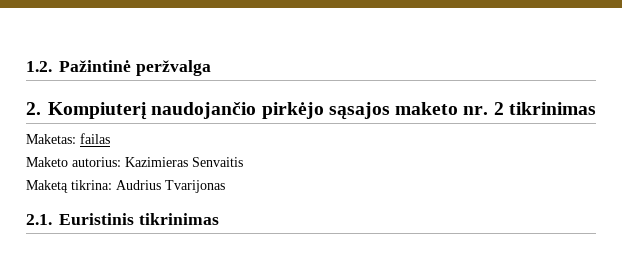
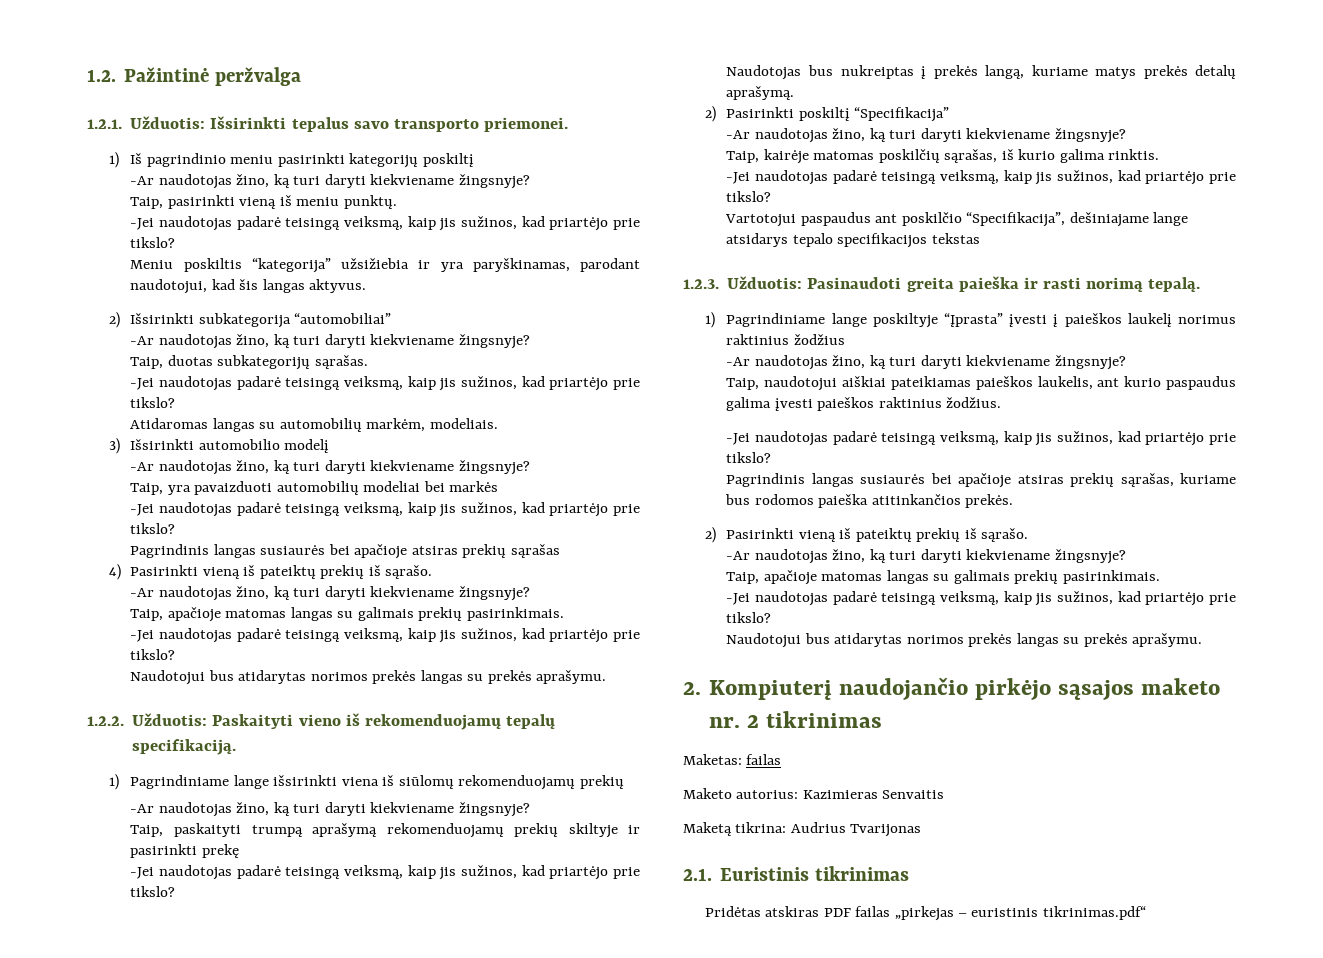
(211, 68) none -> [87,116,568,132] [108,152,474,168] [130,174,530,189] [130,195,397,209] [130,216,640,231] [130,237,176,248] [130,258,640,273] [130,279,367,294] [108,312,392,328] [130,334,530,349] [130,355,368,370] [130,376,640,391] [130,397,176,408] [130,418,498,432] [108,438,330,454] [130,460,530,475] [130,481,499,495] [130,502,640,517] [130,523,176,534] [130,544,560,559] [108,564,433,580] [130,586,530,601] [130,607,564,622] [130,628,640,643] [130,649,176,660] [130,670,607,685] [87,713,555,730] [132,739,237,755] [108,774,624,790] [130,802,530,817] [130,823,640,838] [130,844,239,858] [130,865,640,880] [130,886,176,897] [726,65,1236,80] [726,86,795,100] [704,106,950,122] [726,128,1126,143] [726,149,1160,164] [726,170,1236,185] [726,191,772,202] [725,212,1189,227] [726,233,980,248] [683,276,1201,292] [704,312,1236,328] [726,334,845,345] [726,355,1126,370] [726,376,1236,391] [726,397,1002,411] [726,431,1236,446] [726,452,772,463] [726,473,1236,488] [725,494,1014,508] [704,527,1029,543] [726,549,1126,564] [726,570,1160,585] [726,591,1236,606] [726,612,772,623] [726,633,1203,648] // 1.2.1. Užduotis: Išsirinkti tepalus savo transporto priemonei. // 1) Iš pagrindinio meniu pasirinkti kategorijų poskiltį // -Ar naudotojas žino, ką turi daryti kiekviename žingsnyje? // Taip, pasirinkti vieną iš meniu punktų. // -Jei naudotojas padarė teisingą veiksmą, kaip jis sužinos, kad priartėjo prie tikslo? // Meniu poskiltis “kategorija” užsižiebia ir yra paryškinamas, parodant naudotojui, kad šis langas aktyvus. // 2) Išsirinkti subkategorija “automobiliai” // -Ar naudotojas žino, ką turi daryti kiekviename žingsnyje? // Taip, duotas subkategorijų sąrašas. // -Jei naudotojas padarė teisingą veiksmą, kaip jis sužinos, kad priartėjo prie tikslo? // Atidaromas langas su automobilių markėm, modeliais. // 3) Išsirinkti automobilio modelį // -Ar naudotojas žino, ką turi daryti kiekviename žingsnyje? // Taip, yra pavaizduoti automobilių modeliai bei markės // -Jei naudotojas padarė teisingą veiksmą, kaip jis sužinos, kad priartėjo prie tikslo? // Pagrindinis langas susiaurės bei apačioje atsiras prekių sąrašas // 4) Pasirinkti vieną iš pateiktų prekių iš sąrašo. // -Ar naudotojas žino, ką turi daryti kiekviename žingsnyje? // Taip, apačioje matomas langas su galimais prekių pasirinkimais. // -Jei naudotojas padarė teisingą veiksmą, kaip jis sužinos, kad priartėjo prie tikslo? // Naudotojui bus atidarytas norimos prekės langas su prekės aprašymu. // 1.2.2. Užduotis: Paskaityti vieno iš rekomenduojamų tepalų specifikaciją. // 1) Pagrindiniame lange išsirinkti viena iš siūlomų rekomenduojamų prekių // -Ar naudotojas žino, ką turi daryti kiekviename žingsnyje? // Taip, paskaityti trumpą aprašymą rekomenduojamų prekių skiltyje ir pasirinkti prekę // -Jei naudotojas padarė teisingą veiksmą, kaip jis sužinos, kad priartėjo prie tikslo? // Naudotojas bus nukreiptas į prekės langą, kuriame matys prekės detalų aprašymą. // 2) Pasirinkti poskiltį “Specifikacija” // -Ar naudotojas žino, ką turi daryti kiekviename žingsnyje? // Taip, kairėje matomas poskilčių sąrašas, iš kurio galima rinktis. // -Jei naudotojas padarė teisingą veiksmą, kaip jis sužinos, kad priartėjo prie tikslo? // Vartotojui paspaudus ant poskilčio “Specifikacija”, dešiniajame lange atsidarys tepalo specifikacijos tekstas // 1.2.3. Užduotis: Pasinaudoti greita paieška ir rasti norimą tepalą. // 1) Pagrindiniame lange poskiltyje “Įprasta” įvesti į paieškos laukelį norimus raktinius žodžius // -Ar naudotojas žino, ką turi daryti kiekviename žingsnyje? // Taip, naudotojui aiškiai pateikiamas paieškos laukelis, ant kurio paspaudus galima įvesti paieškos raktinius žodžius. // -Jei naudotojas padarė teisingą veiksmą, kaip jis sužinos, kad priartėjo prie tikslo? // Pagrindinis langas susiaurės bei apačioje atsiras prekių sąrašas, kuriame bus rodomos paieška atitinkančios prekės. // 2) Pasirinkti vieną iš pateiktų prekių iš sąrašo. // -Ar naudotojas žino, ką turi daryti kiekviename žingsnyje? // Taip, apačioje matomas langas su galimais prekių pasirinkimais. // -Jei naudotojas padarė teisingą veiksmą, kaip jis sužinos, kad priartėjo prie tikslo? // Naudotojui bus atidarytas norimos prekės langas su prekės aprašymu.
(219, 219) none -> [704,906,1146,921] // Pridėtas atskiras PDF failas „pirkejas – euristinis tikrinimas.pdf“

